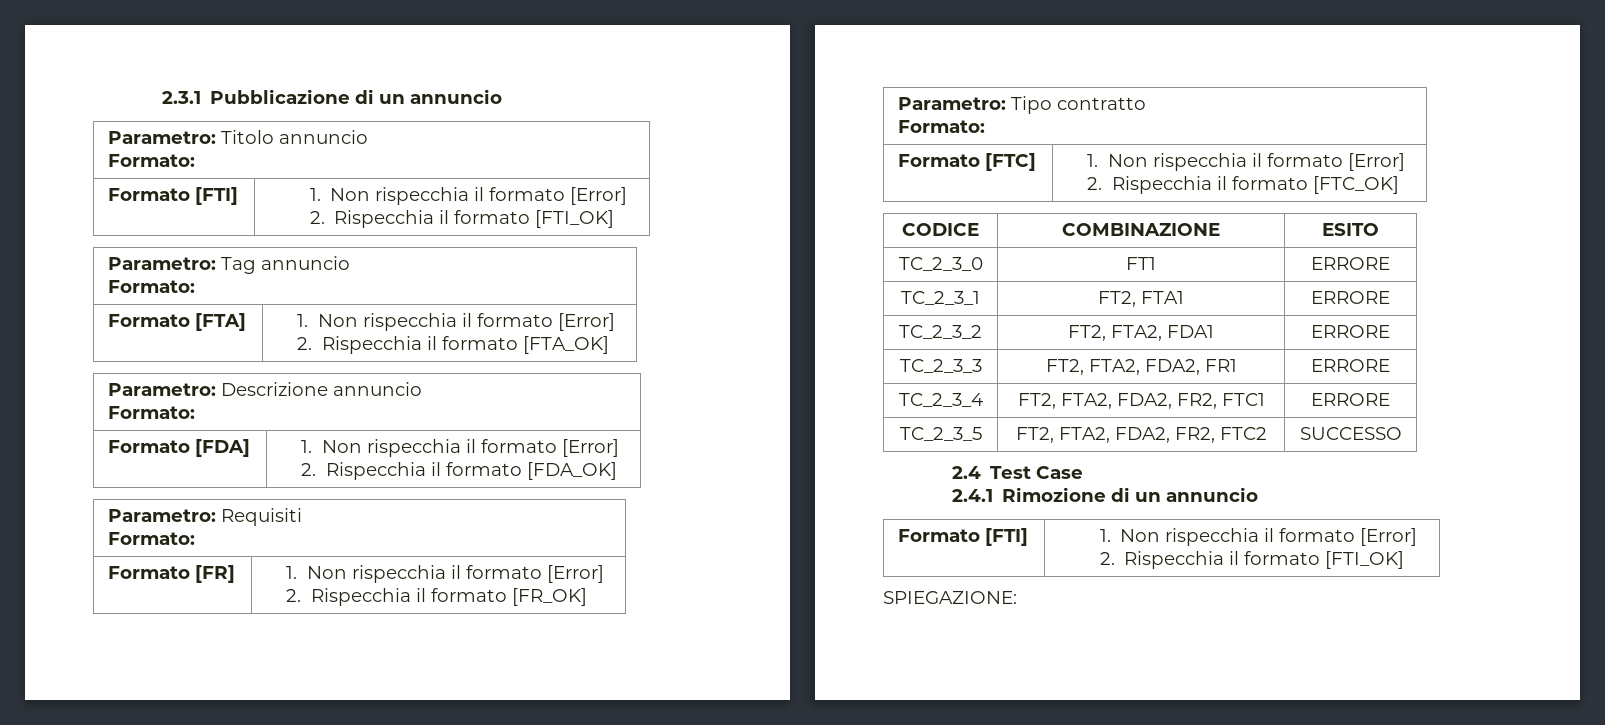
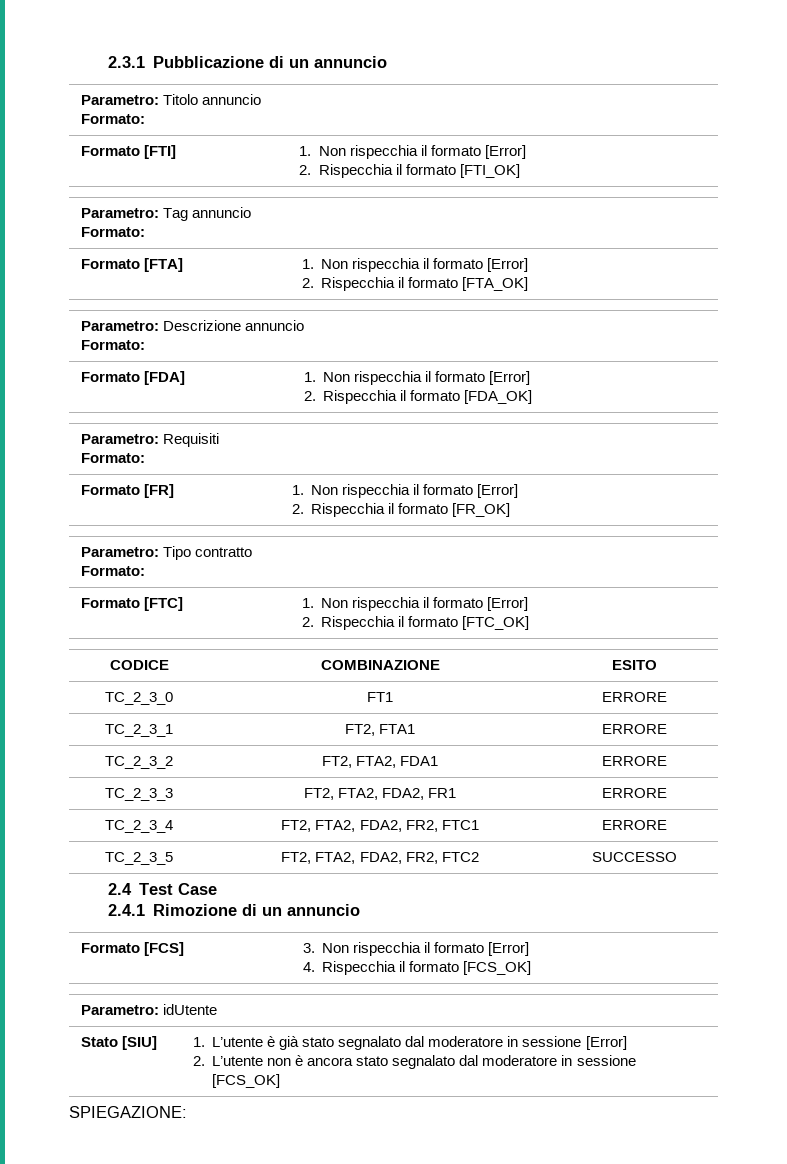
[984,528,1028,546] [1099,528,1418,546] [1099,551,1405,569] [FTI] | 1. Non rispecchia il formato [Error] // 2. Rispecchia il formato [FTI_OK] -> [143,942,184,956] [302,942,530,956] [302,961,532,975] [80,1004,217,1015] [80,1036,157,1050] [192,1036,627,1050] [192,1055,636,1069] [212,1074,281,1088] [FCS] | 3. Non rispecchia il formato [Error] // 4. Rispecchia il formato [FCS_OK] // Parametro: idUtente // Stato [SIU] | 1. L’utente è già stato segnalato dal moderatore in sessione [Error] // 2. L’utente non è ancora stato segnalato dal moderatore in sessione [FCS_OK]

